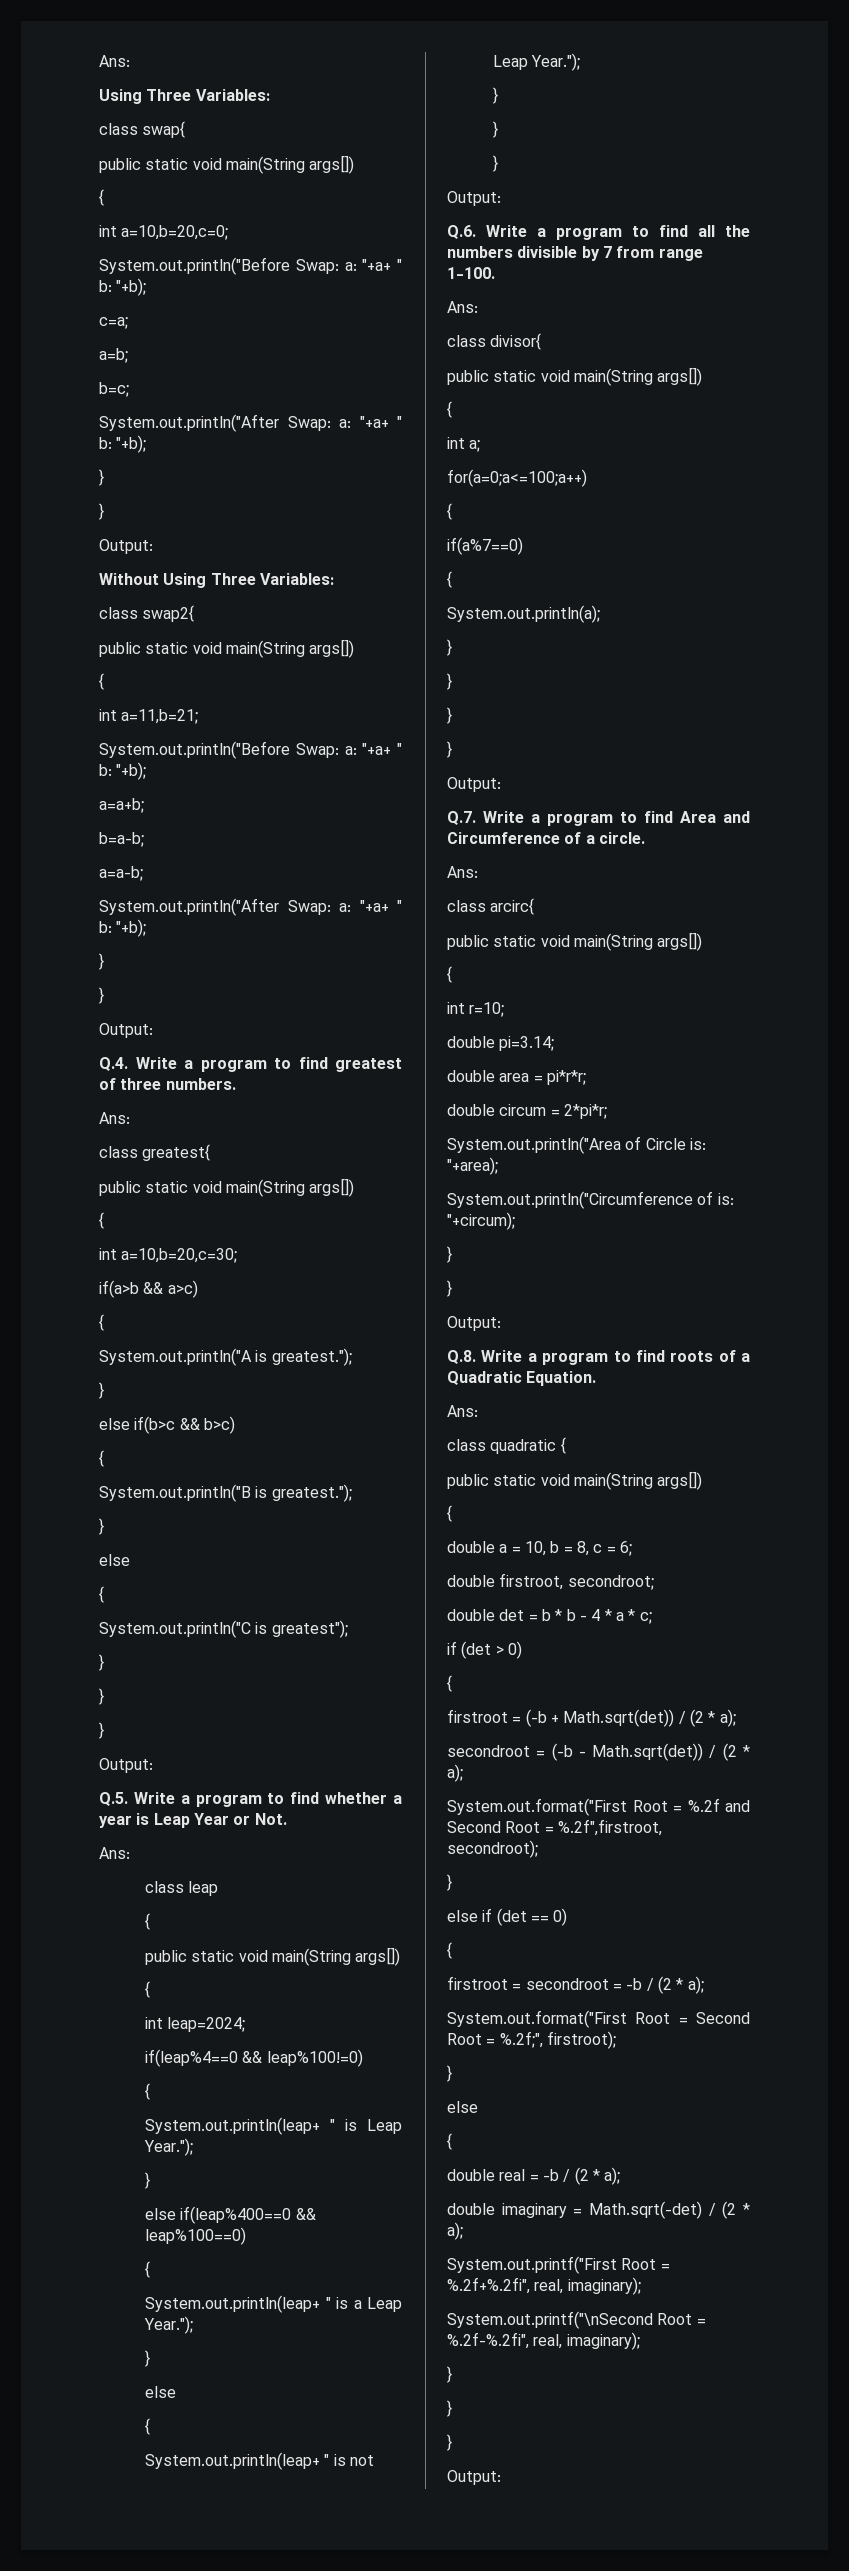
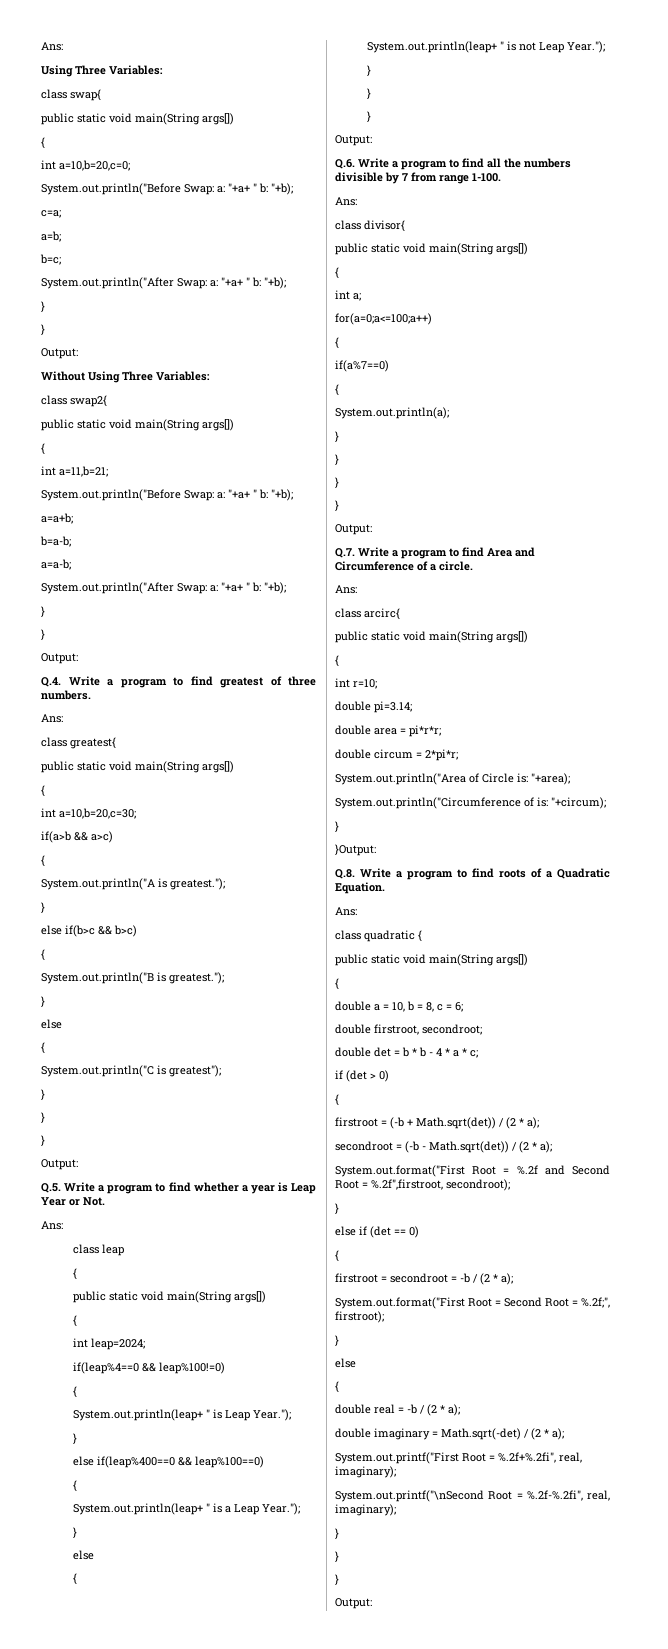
[447,1280,452,1297] [447,1316,501,1331] } // Output: -> [335,844,376,856] }Output:

